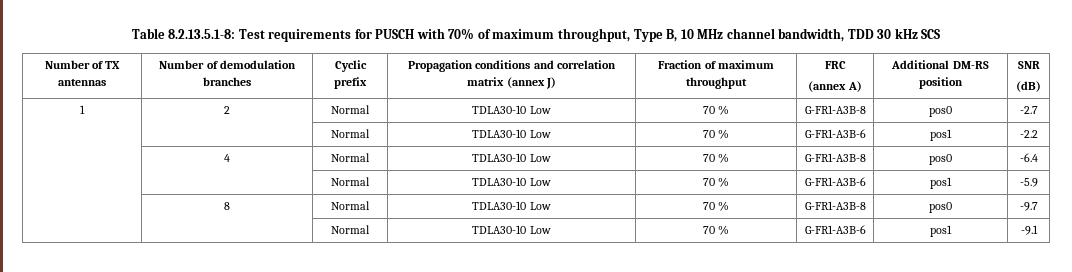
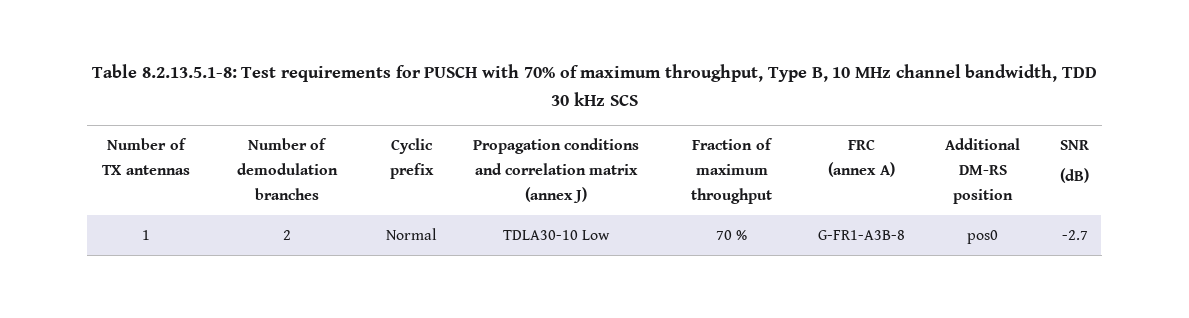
[331,129,370,138] [472,129,551,138] [702,129,730,139] [804,129,866,138] [930,129,952,141] [1019,130,1038,138] [224,154,230,162] [331,153,370,162] [472,153,551,162] [702,153,730,163] [804,153,866,162] [929,154,952,165] [1019,153,1038,162] [331,177,370,186] [472,177,551,186] [702,177,730,187] [804,177,866,186] [930,177,952,189] [1019,178,1038,187] [224,202,230,210] [331,201,370,210] [472,201,551,210] [702,201,730,211] [804,201,866,210] [929,202,952,213] [1019,202,1038,211] [331,225,370,234] [472,225,551,234] [702,225,730,235] [804,225,866,234] [930,225,952,237] [1020,225,1038,235] // | | Normal | TDLA30-10 Low | 70 % | G-FR1-A3B-6 | pos1 | -2.2 // | 4 | Normal | TDLA30-10 Low | 70 % | G-FR1-A3B-8 | pos0 | -6.4 // | | Normal | TDLA30-10 Low | 70 % | G-FR1-A3B-6 | pos1 | -5.9 // | 8 | Normal | TDLA30-10 Low | 70 % | G-FR1-A3B-8 | pos0 | -9.7 // | | Normal | TDLA30-10 Low | 70 % | G-FR1-A3B-6 | pos1 | -9.1 -> (1088, 235) none

